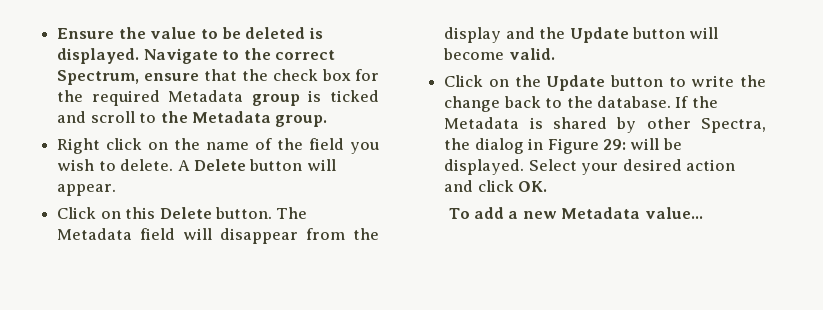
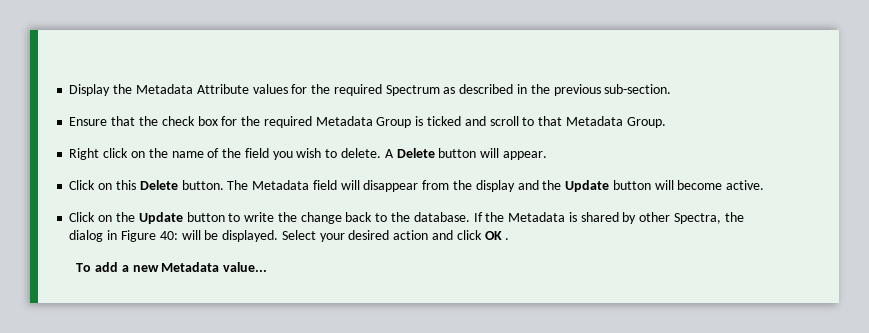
[57,27,323,39] [57,48,335,64] [57,70,200,85] Ensure the value to be deleted is displayed. Navigate to the correct Spectrum, ensure -> [69,84,672,96] [69,117,108,126] Display the Metadata Attribute values for the required Spectrum as described in the previous sub-section. // Ensure
[251,94,300,106] group -> [376,117,412,128] Group
[160,111,328,127] the Metadata group. -> [538,116,666,128] that Metadata Group.
[508,48,555,60] valid. -> [726,180,765,190] active.
[602,139,626,150] 29: -> [159,231,178,240] 40:
[518,181,548,192] OK. -> [484,231,510,240] OK .

